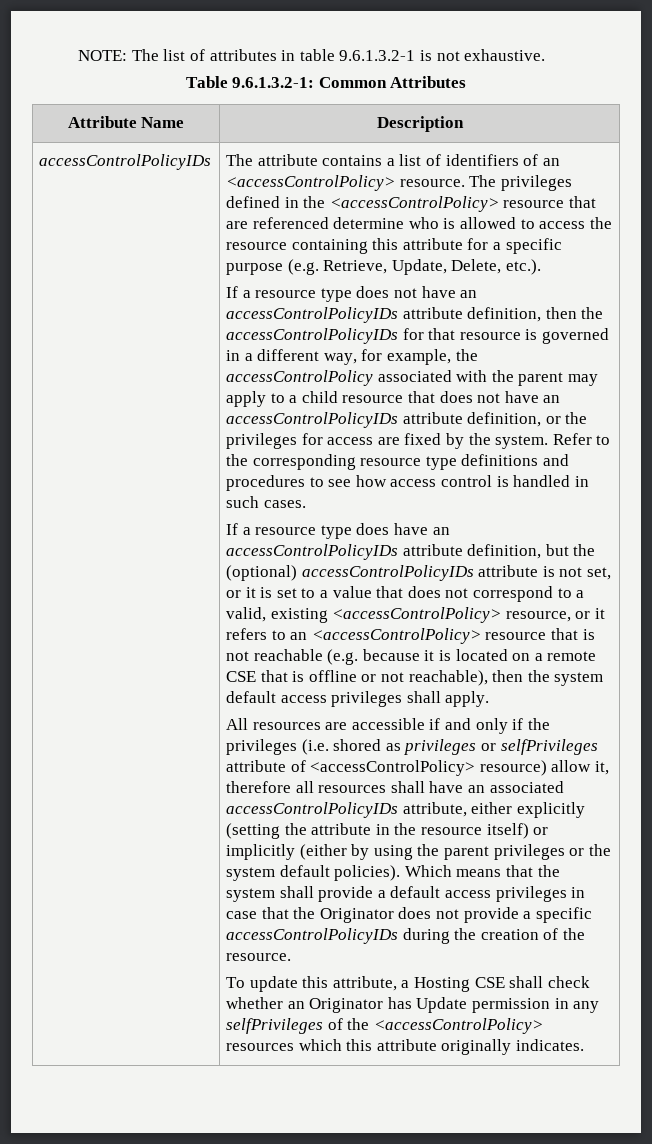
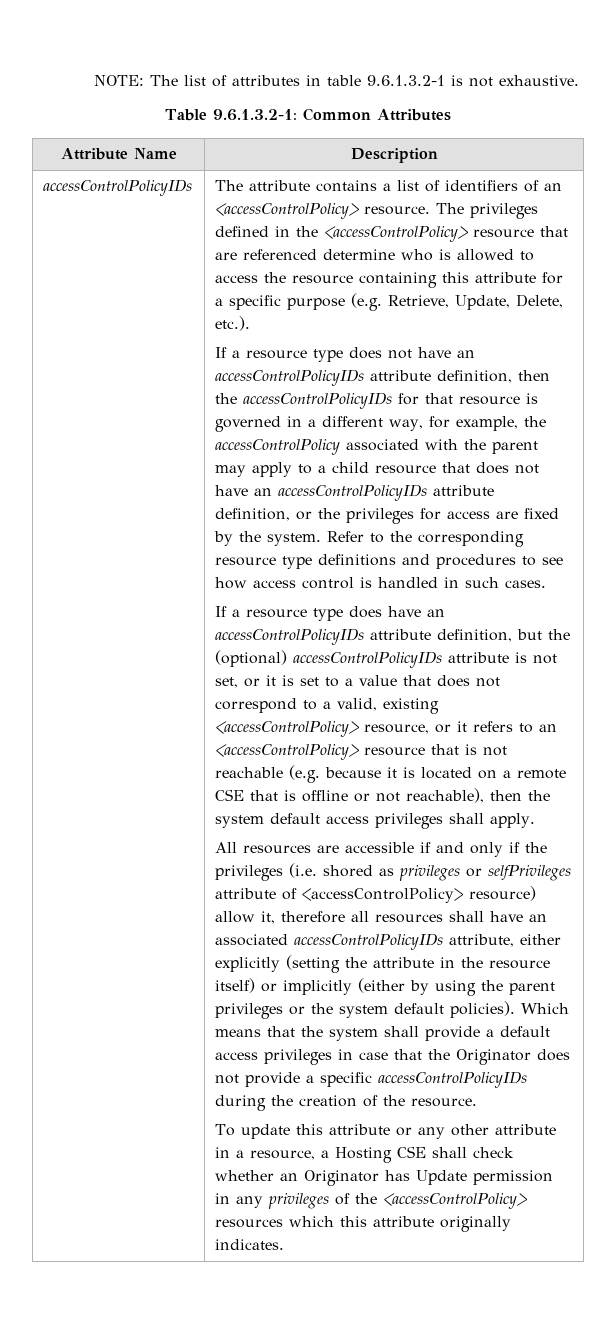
[332,976,397,991] attribute, -> [329,1124,557,1139] [215,1147,316,1160] attribute or any other attribute in a resource,
[226,1018,324,1034] selfPrivileges -> [268,1193,330,1209] privileges

